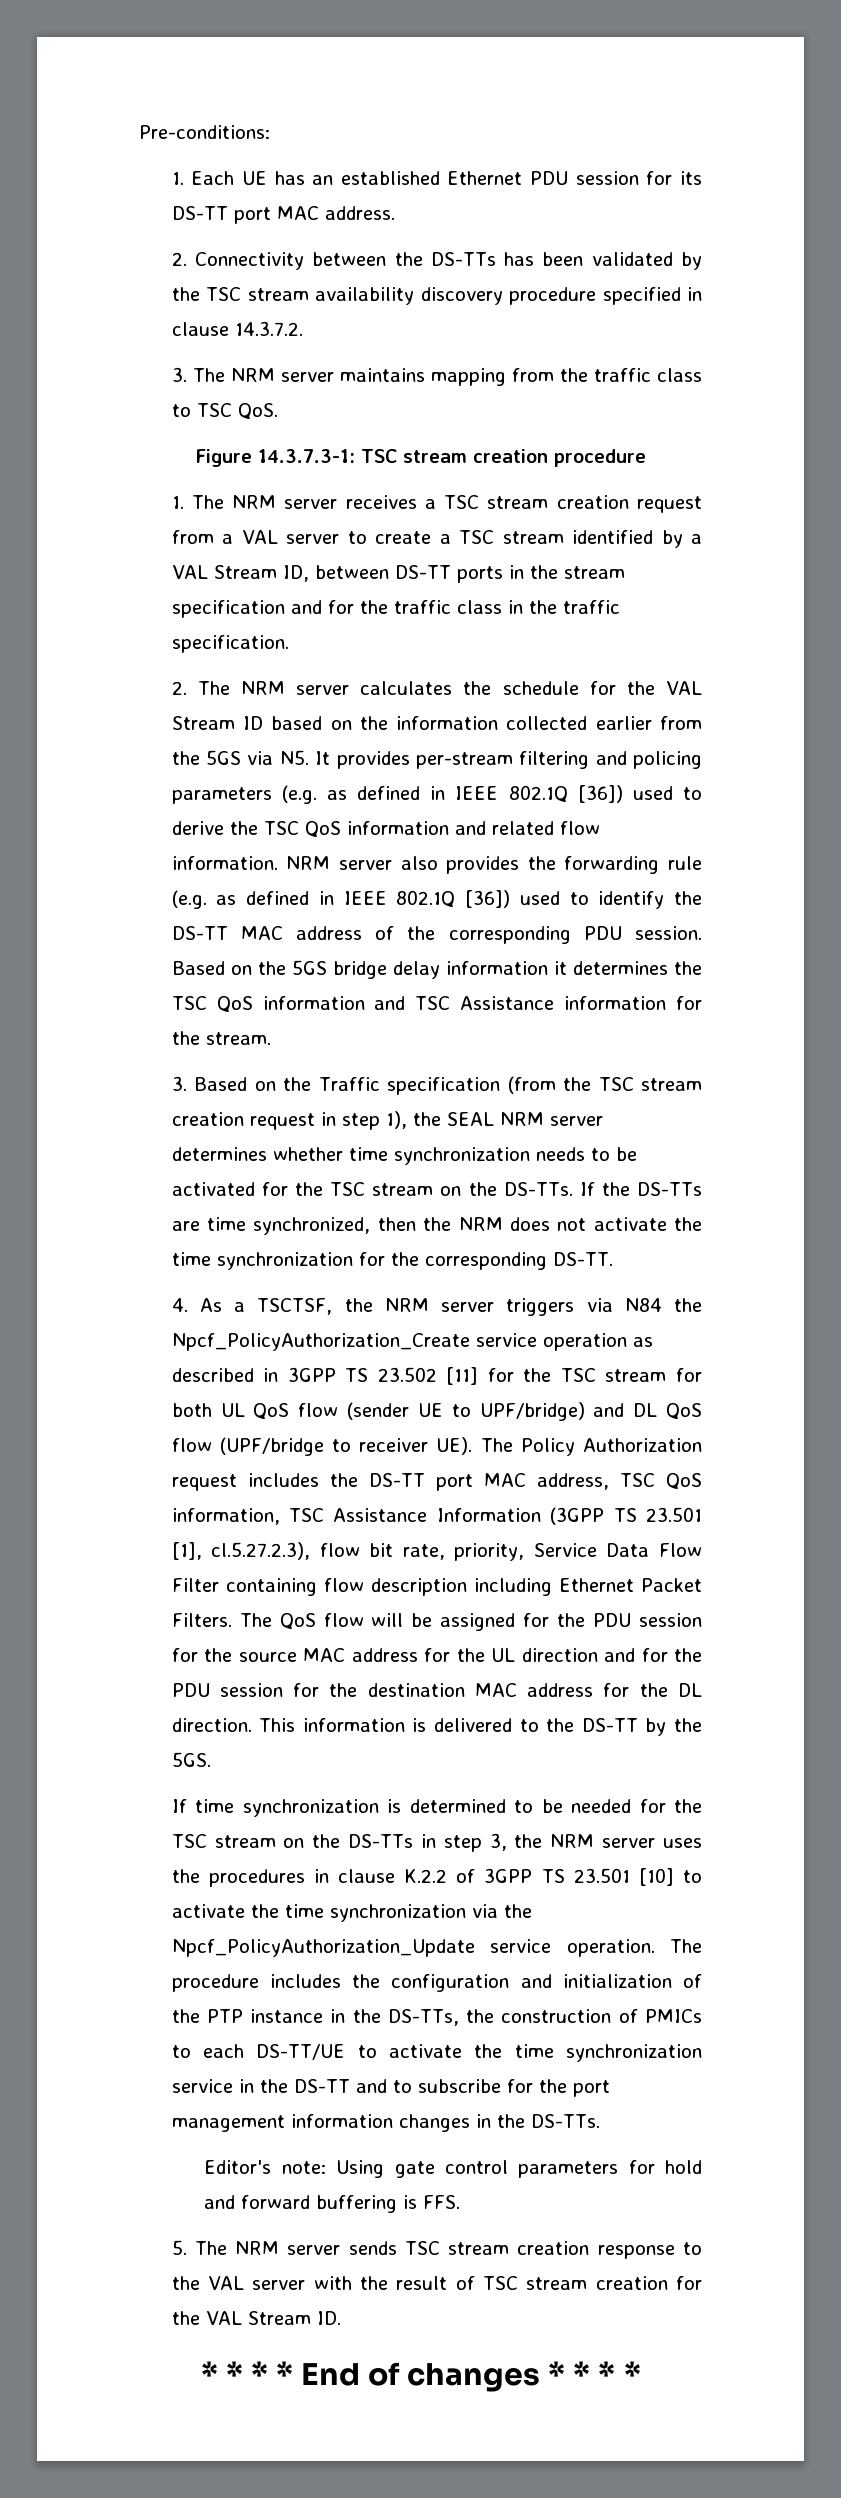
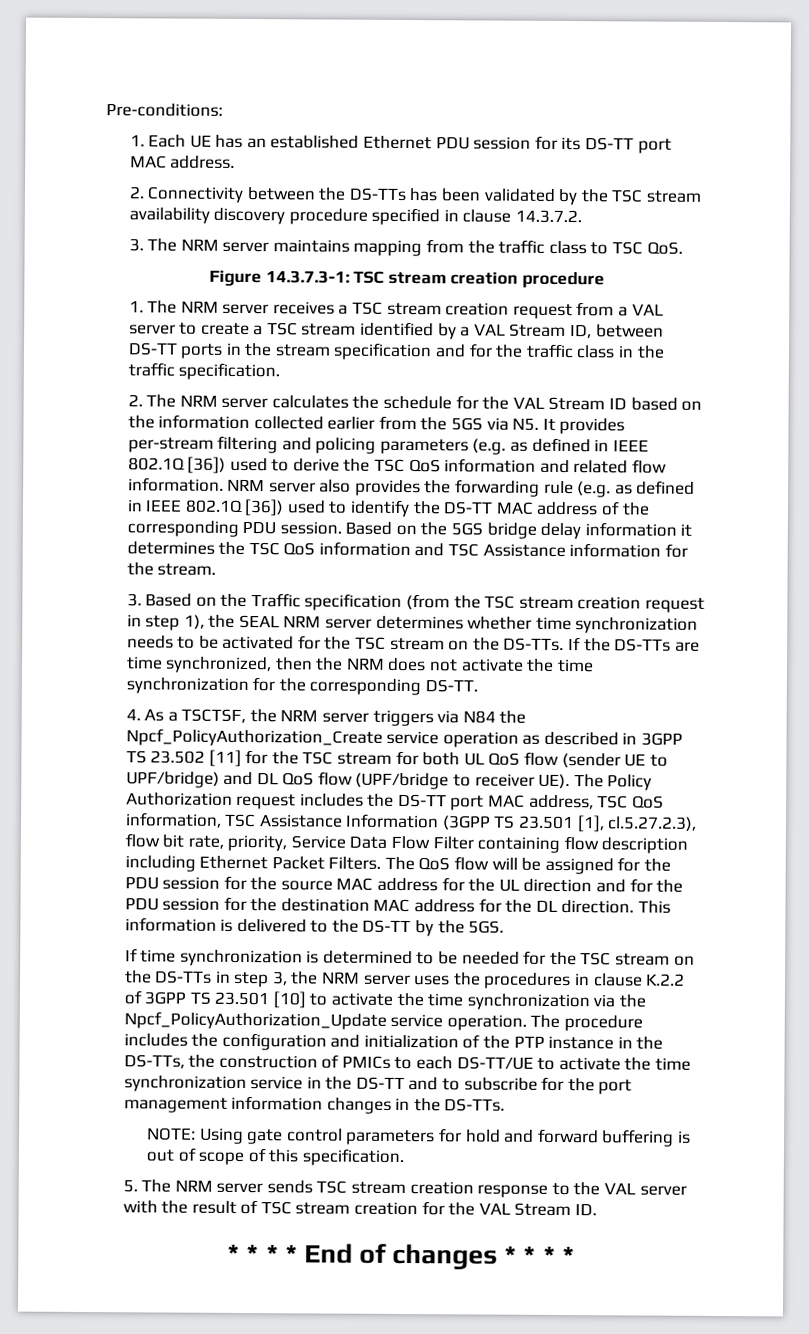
[204,2160,326,2174] Editor's note: -> [147,1127,197,1141] NOTE:
[423,2195,461,2209] FFS. -> [146,1147,405,1167] out of scope of this specification.

